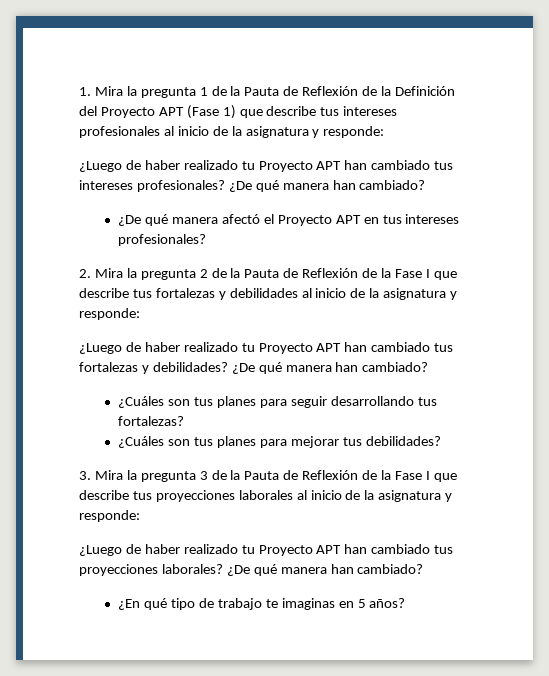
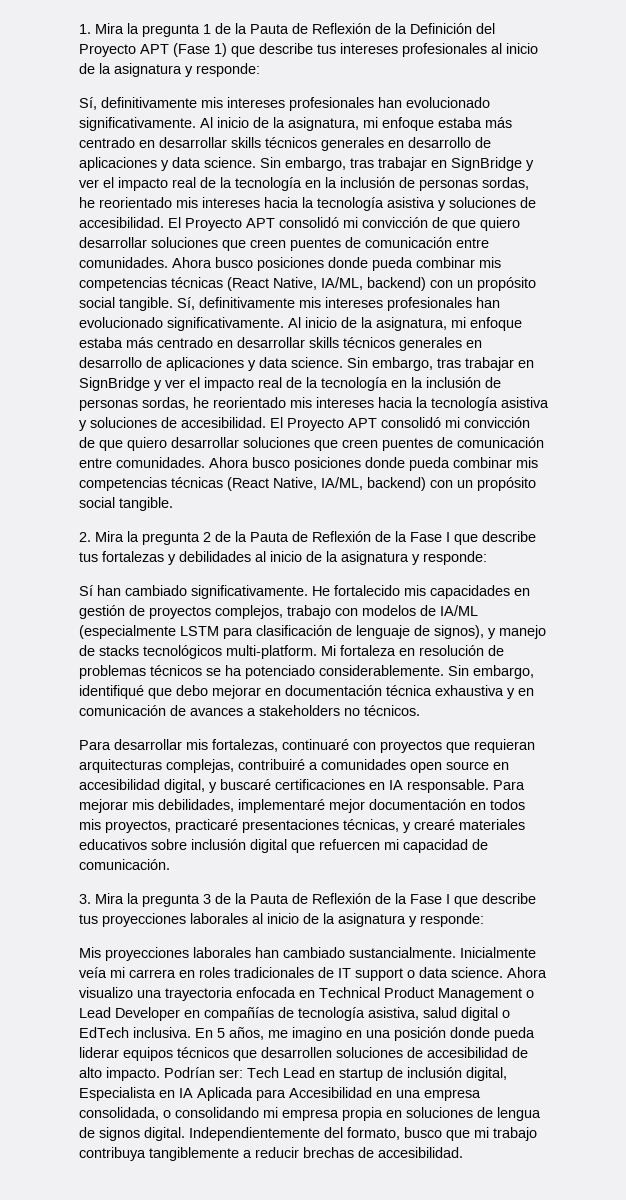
[79,160,454,172] [79,180,426,192] [118,214,460,226] [118,234,207,246] ¿Luego de haber realizado tu Proyecto APT han cambiado tus intereses profesionales? ¿De qué manera han cambiado? // ¿De qué manera afectó el Proyecto APT en tus intereses profesionales? -> [79,97,490,111] [79,117,512,131] [79,137,491,151] [79,157,534,171] [79,177,529,191] [79,197,536,211] [79,217,520,231] [79,237,489,251] [79,257,501,271] [79,277,536,291] [79,297,500,311] [79,317,522,331] [79,337,482,351] [79,357,534,371] [79,377,501,391] [79,397,549,411] [79,417,530,431] [79,437,544,451] [79,457,538,471] [79,477,536,491] [79,497,173,511] Sí, definitivamente mis intereses profesionales han evolucionado significativamente. Al inicio de la asignatura, mi enfoque estaba más centrado en desarrollar skills técnicos generales en desarrollo de aplicaciones y data science. Sin embargo, tras trabajar en SignBridge y ver el impacto real de la tecnología en la inclusión de personas sordas, he reorientado mis intereses hacia la tecnología asistiva y soluciones de accesibilidad. El Proyecto APT consolidó mi convicción de que quiero desarrollar soluciones que creen puentes de comunicación entre comunidades. Ahora busco posiciones donde pueda combinar mis competencias técnicas (React Native, IA/ML, backend) con un propósito social tangible. Sí, definitivamente mis intereses profesionales han evolucionado significativamente. Al inicio de la asignatura, mi enfoque estaba más centrado en desarrollar skills técnicos generales en desarrollo de aplicaciones y data science. Sin embargo, tras trabajar en SignBridge y ver el impacto real de la tecnología en la inclusión de personas sordas, he reorientado mis intereses hacia la tecnología asistiva y soluciones de accesibilidad. El Proyecto APT consolidó mi convicción de que quiero desarrollar soluciones que creen puentes de comunicación entre comunidades. Ahora busco posiciones donde pueda combinar mis competencias técnicas (React Native, IA/ML, backend) con un propósito social tangible.
[79,342,454,354] [79,362,429,374] [118,396,437,408] [118,416,185,426] [118,436,441,448] ¿Luego de haber realizado tu Proyecto APT han cambiado tus fortalezas y debilidades? ¿De qué manera han cambiado? // ¿Cuáles son tus planes para seguir desarrollando tus fortalezas? // ¿Cuáles son tus planes para mejorar tus debilidades? -> [79,585,530,599] [79,605,478,619] [79,625,546,639] [79,645,504,659] [79,665,534,679] [79,685,534,699] [79,705,420,716] [79,739,535,753] [79,759,509,773] [79,779,525,793] [79,799,525,813] [79,819,525,833] [79,839,488,853] [79,859,170,870] Sí han cambiado significativamente. He fortalecido mis capacidades en gestión de proyectos complejos, trabajo con modelos de IA/ML (especialmente LSTM para clasificación de lenguaje de signos), y manejo de stacks tecnológicos multi-platform. Mi fortaleza en resolución de problemas técnicos se ha potenciado considerablemente. Sin embargo, identifiqué que debo mejorar en documentación técnica exhaustiva y en comunicación de avances a stakeholders no técnicos. // Para desarrollar mis fortalezas, continuaré con proyectos que requieran arquitecturas complejas, contribuiré a comunidades open source en accesibilidad digital, y buscaré certificaciones en IA responsable. Para mejorar mis debilidades, implementaré mejor documentación en todos mis proyectos, practicaré presentaciones técnicas, y crearé materiales educativos sobre inclusión digital que refuercen mi capacidad de comunicación.
[79,544,454,556] [79,564,424,576] [118,598,406,610] ¿Luego de haber realizado tu Proyecto APT han cambiado tus proyecciones laborales? ¿De qué manera han cambiado? // ¿En qué tipo de trabajo te imaginas en 5 años? -> [79,947,536,961] [79,967,547,981] [79,987,534,1001] [79,1007,510,1021] [79,1027,535,1041] [79,1047,528,1061] [79,1067,507,1081] [79,1087,481,1101] [79,1107,541,1121] [79,1127,537,1141] [79,1147,463,1161] Mis proyecciones laborales han cambiado sustancialmente. Inicialmente veía mi carrera en roles tradicionales de IT support o data science. Ahora visualizo una trayectoria enfocada en Technical Product Management o Lead Developer en compañías de tecnología asistiva, salud digital o EdTech inclusiva. En 5 años, me imagino en una posición donde pueda liderar equipos técnicos que desarrollen soluciones de accesibilidad de alto impacto. Podrían ser: Tech Lead en startup de inclusión digital, Especialista en IA Aplicada para Accesibilidad en una empresa consolidada, o consolidando mi empresa propia en soluciones de lengua de signos digital. Independientemente del formato, busco que mi trabajo contribuya tangiblemente a reducir brechas de accesibilidad.

